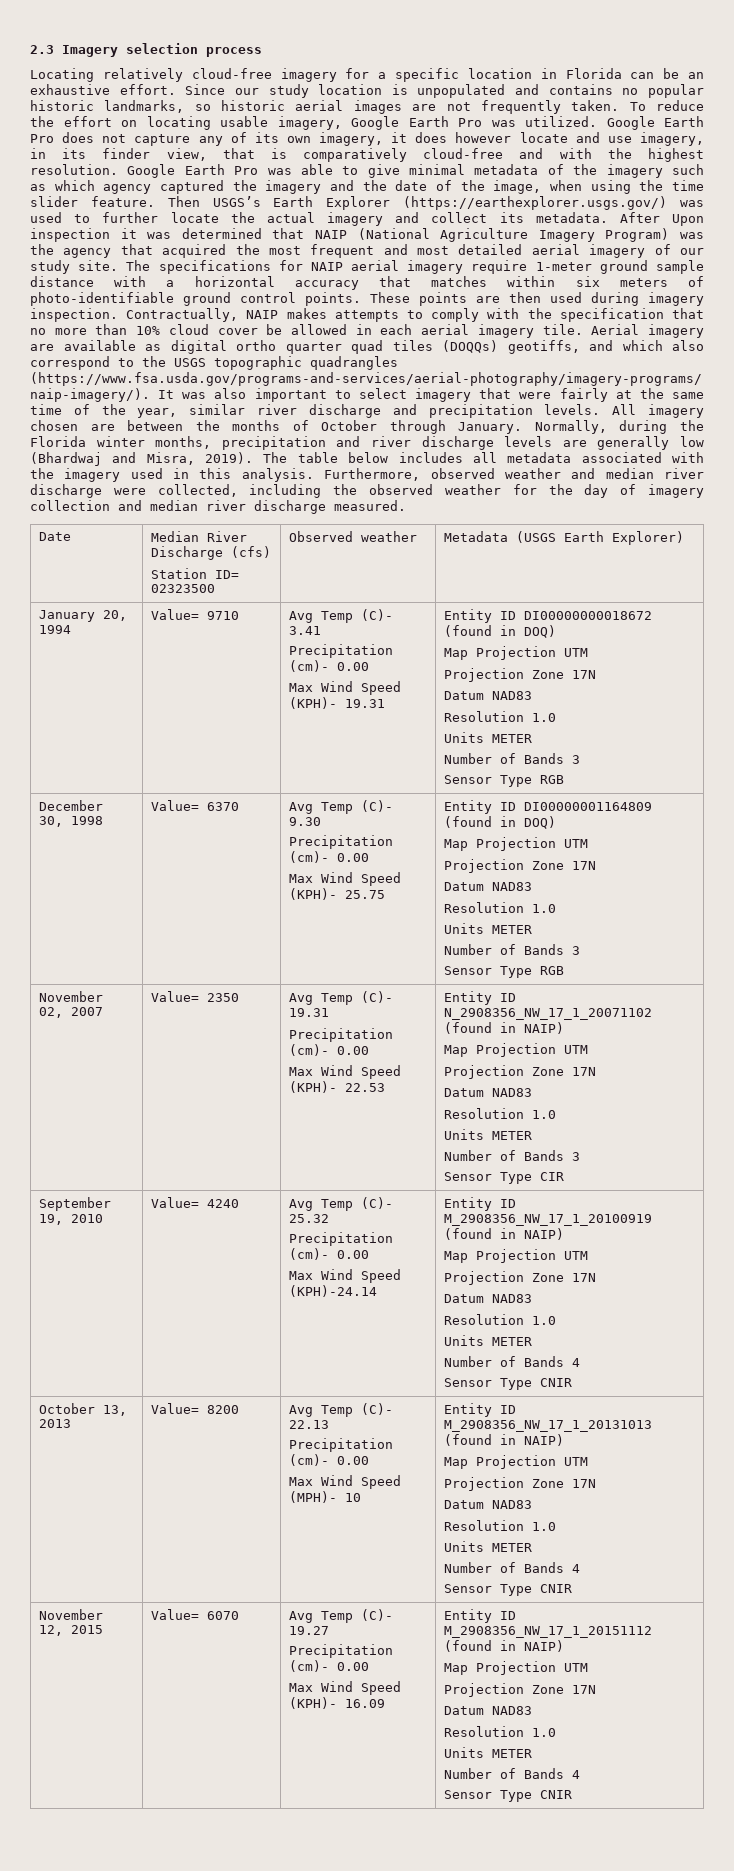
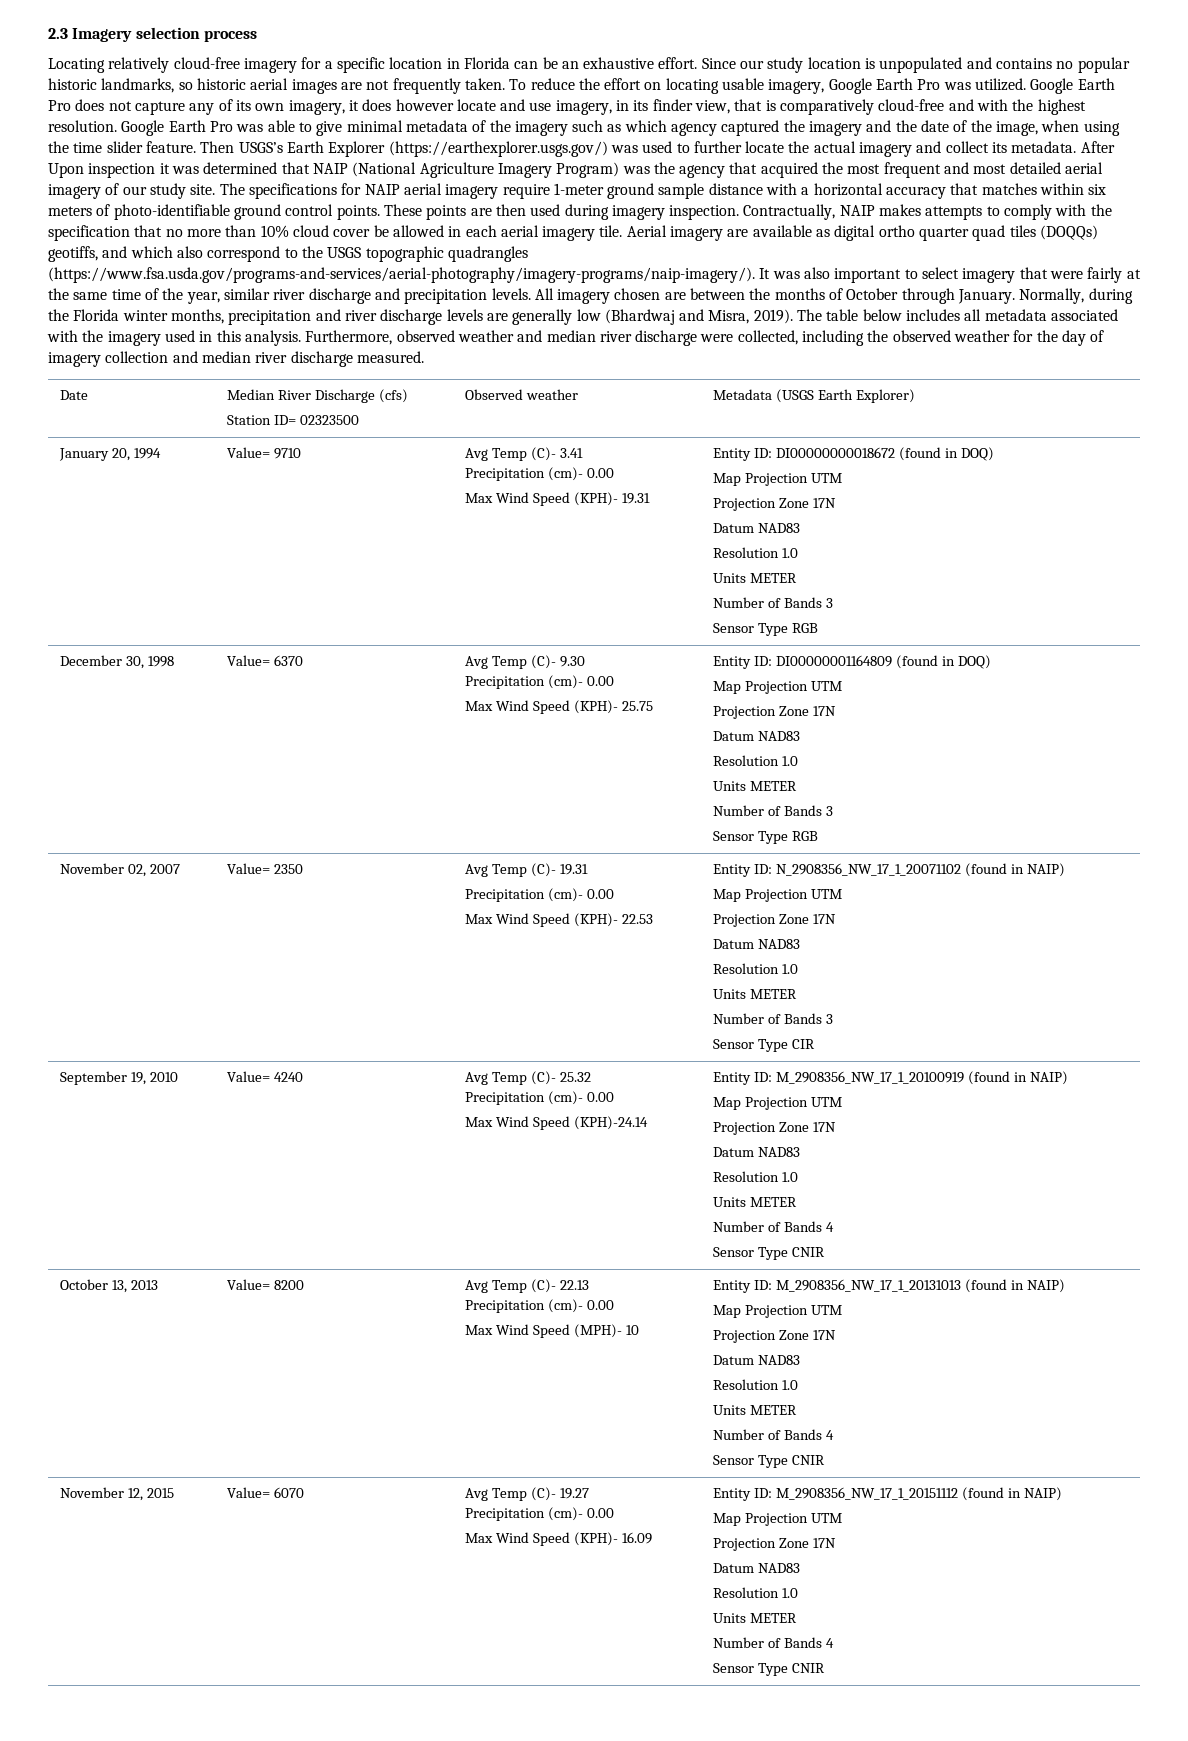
[500,611,517,620] ID -> [754,448,773,458] ID:
[500,802,517,811] ID -> [754,656,773,666] ID:
[500,993,517,1002] ID -> [754,864,773,874] ID:
[500,1199,517,1208] ID -> [754,1072,773,1082] ID:
[500,1405,517,1414] ID -> [754,1280,773,1290] ID:
[500,1611,517,1620] ID -> [754,1488,773,1498] ID:

